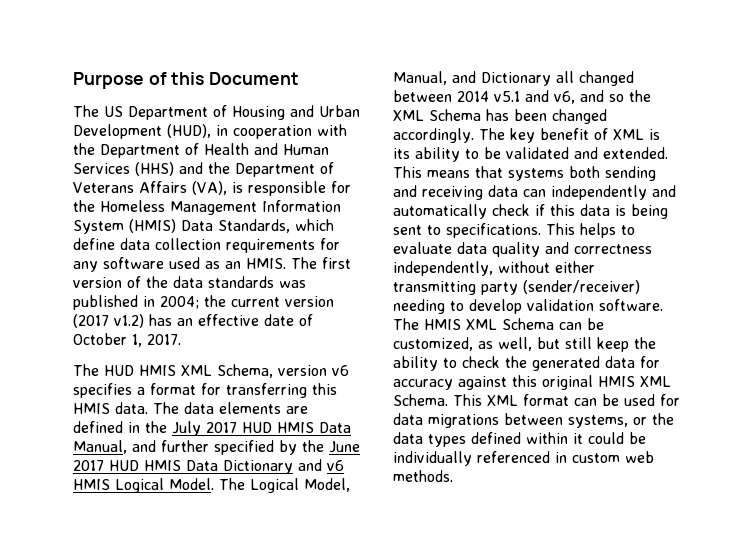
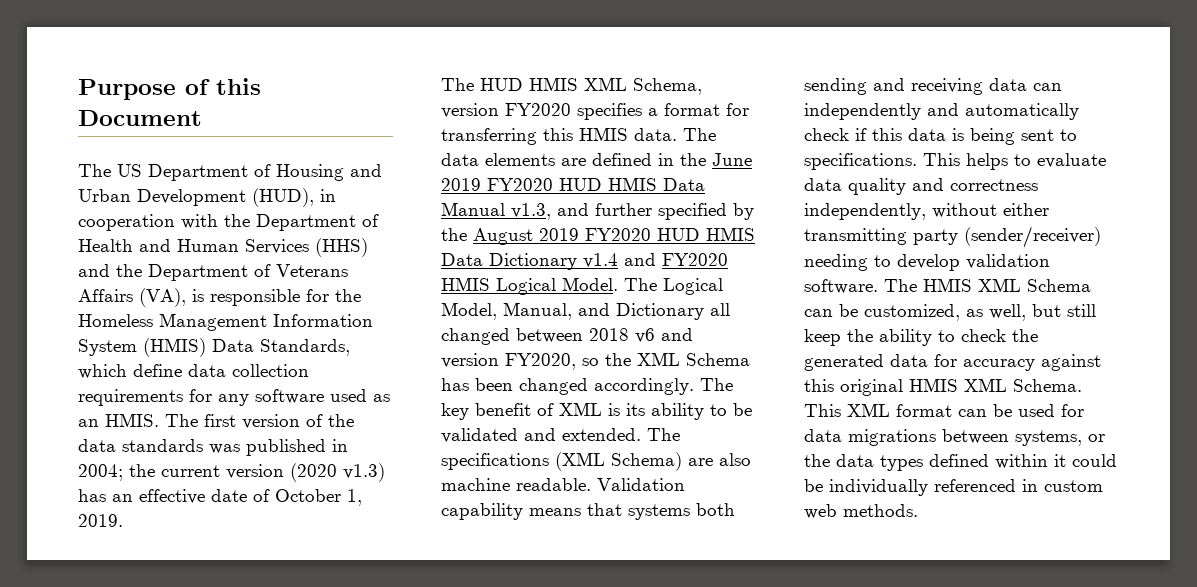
[73,314,144,328] (2017 v1.2) -> [290,463,385,482] (2020 v1.3)
[147,334,181,345] 2017. -> [78,514,123,527] 2019.
[332,365,349,376] v6 -> [505,103,571,116] FY2020
[172,421,351,436] [73,440,127,454] July 2017 HUD HMIS Data Manual, -> [712,153,752,166] [441,177,705,191] [441,202,551,220] June 2019 FY2020 HUD HMIS Data Manual v1.3,
[329,441,360,453] [73,460,104,471] June 2017 -> [473,228,651,245] August 2019 FY2020
[298,459,344,471] and v6 -> [583,253,728,268] v1.4 and FY2020
[457,90,604,104] 2014 v5.1 and v6, and -> [589,328,693,343] [441,353,576,370] 2018 v6 and version FY2020,
[393,166,422,178] This -> [647,428,680,441] [441,452,751,471] [441,478,685,491] [441,503,523,520] The specifications (XML Schema) are also machine readable. Validation capability

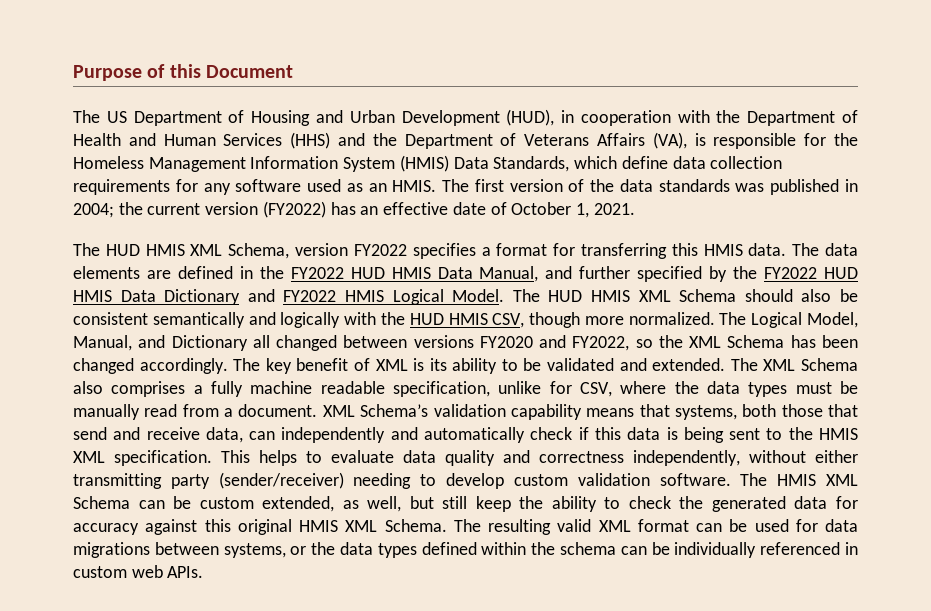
[290,463,385,482] (2020 v1.3) -> [262,201,326,218] (FY2022)
[78,514,123,527] 2019. -> [593,203,635,215] 2021.
[505,103,571,116] FY2020 -> [353,244,407,256] FY2022
[712,153,752,166] [441,177,705,191] [441,202,551,220] June 2019 FY2020 HUD HMIS Data Manual v1.3, -> [290,266,539,282] FY2022 HUD HMIS Data Manual,
[473,228,651,245] August 2019 FY2020 -> [764,267,818,279] FY2022
[583,253,728,268] v1.4 and FY2020 -> [247,289,337,302] and FY2022
(657, 284) none -> [548,289,859,302] [73,312,747,328] HUD HMIS XML Schema should also be consistent semantically and logically with the HUD HMIS CSV, though more normalized. The
[589,328,693,343] [441,353,576,370] 2018 v6 and version FY2020, -> [413,335,630,351] versions FY2020 and FY2022,
[441,452,751,471] [441,478,685,491] [441,503,735,520] [804,78,1027,95] specifications (XML Schema) are also machine readable. Validation capability means that systems both sending and receiving data -> [763,358,858,371] [73,381,859,397] [73,404,859,420] [73,427,243,443] XML Schema also comprises a fully machine readable specification, unlike for CSV, where the data types must be manually read from a document. XML Schema’s validation capability means that systems, both those that send and receive data,
[804,153,917,170] specifications. -> [788,427,858,440] [73,450,212,466] the HMIS XML specification.
(960, 262) none -> [513,474,568,486] custom
[864,304,960,321] customized, -> [199,496,335,512] custom extended,
[804,404,841,417] This -> [453,519,592,535] The resulting valid
[1054,454,1117,467] it could -> [531,542,647,555] the schema can
[843,504,918,517] methods. -> [167,566,204,578] APIs.

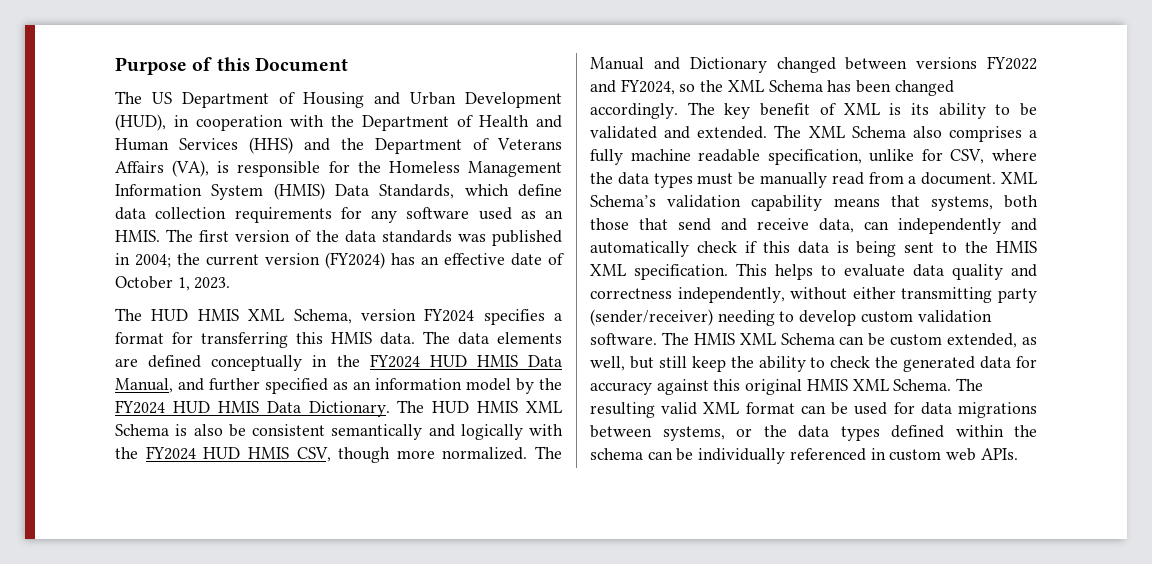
[262,201,326,218] (FY2022) -> [325,252,385,269] (FY2024)
[593,203,635,215] 2021. -> [194,277,231,289] 2023.
[353,244,407,256] FY2022 -> [424,308,475,322] FY2024
(233, 272) none -> [211,355,303,371] conceptually
[290,267,344,279] FY2022 -> [369,354,420,368] FY2024
(703, 274) none -> [333,378,511,391] as an information model
[764,267,858,279] [73,289,505,305] FY2022 HUD HMIS Data Dictionary and FY2022 HMIS Logical Model. -> [115,400,390,417] FY2024 HUD HMIS Data Dictionary.
[744,289,793,302] should -> [175,424,188,436] is
(405, 318) none -> [145,446,196,460] FY2024
[751,312,859,328] [73,335,132,351] Logical Model, Manual, -> [590,57,644,70] Manual
[252,335,270,348] all -> (767, 65) none
[479,335,630,351] FY2020 and FY2022, -> [987,56,1037,70] [590,79,675,95] FY2022 and FY2024,

